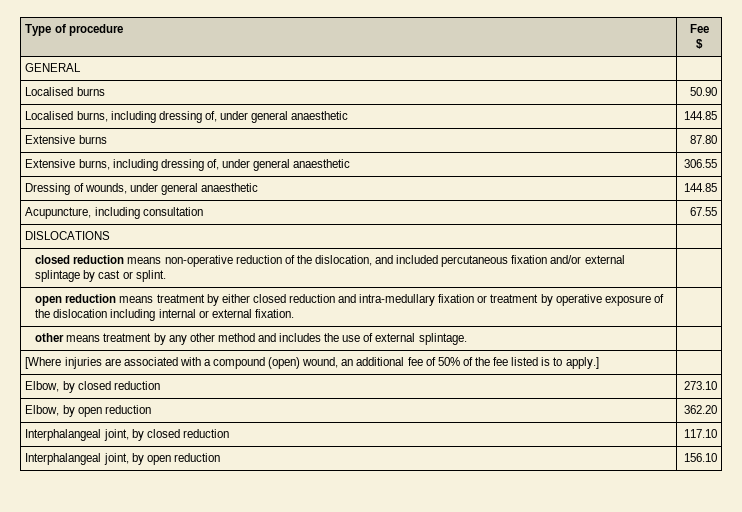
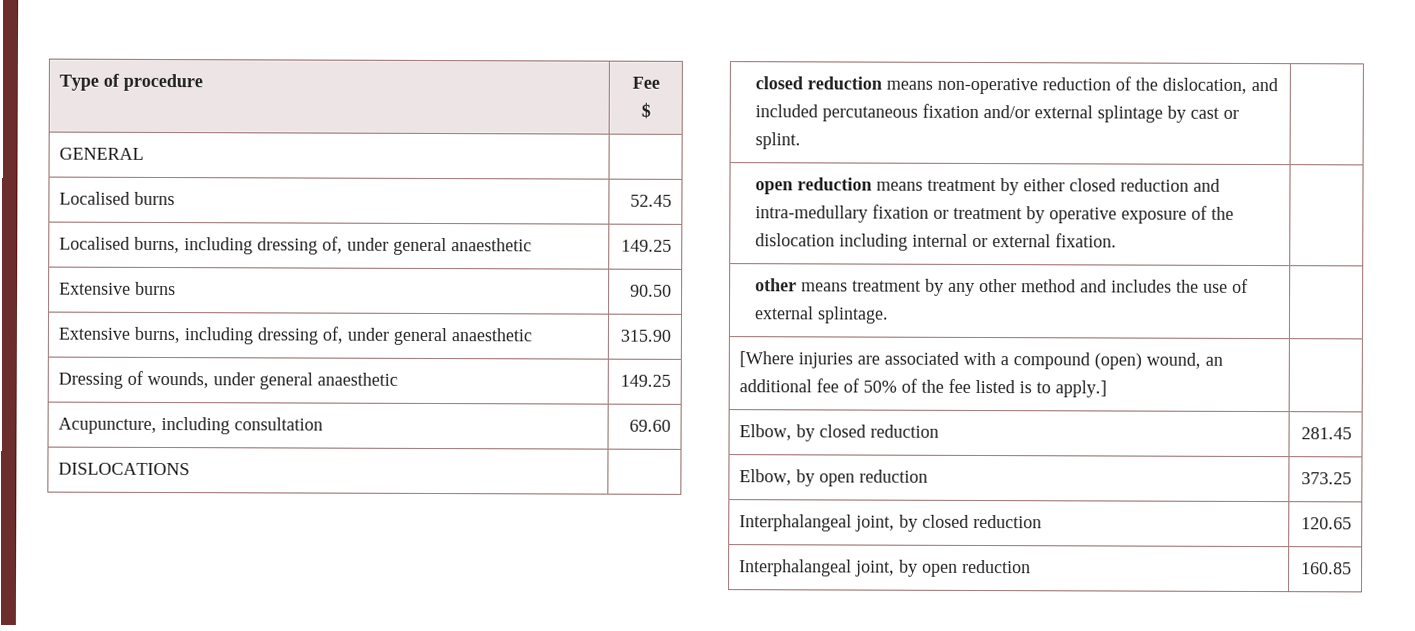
[689,87,717,96] 50.90 -> [630,194,673,207] 52.45
[683,111,717,120] 144.85 -> [621,239,673,252] 149.25
[689,135,717,144] 87.80 -> [630,284,673,297] 90.50
[683,159,717,168] 306.55 -> [620,329,672,342] 315.90
[683,183,717,192] 144.85 -> [620,374,672,387] 149.25
[689,207,717,216] 67.55 -> [629,419,672,432] 69.60
[683,381,717,390] 273.10 -> [1301,427,1353,440] 281.45
[683,405,717,414] 362.20 -> [1301,472,1353,485] 373.25
[683,429,717,438] 117.10 -> [1301,517,1353,530] 120.65
[683,453,717,462] 156.10 -> [1301,562,1353,575] 160.85

